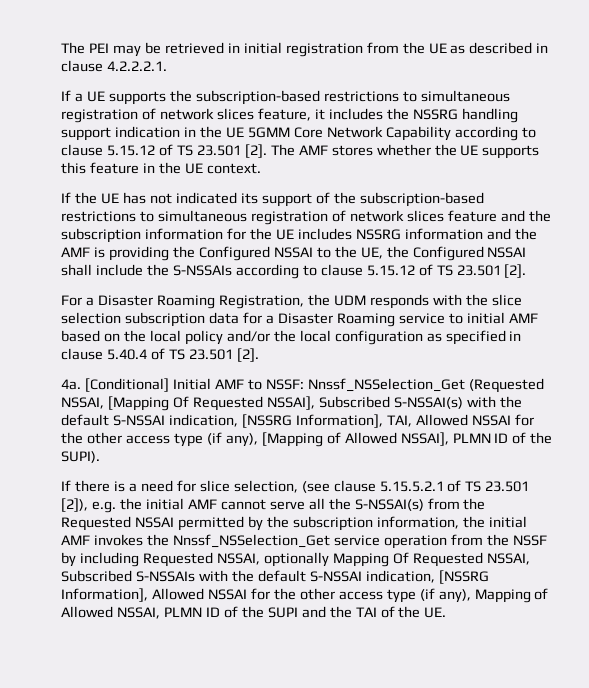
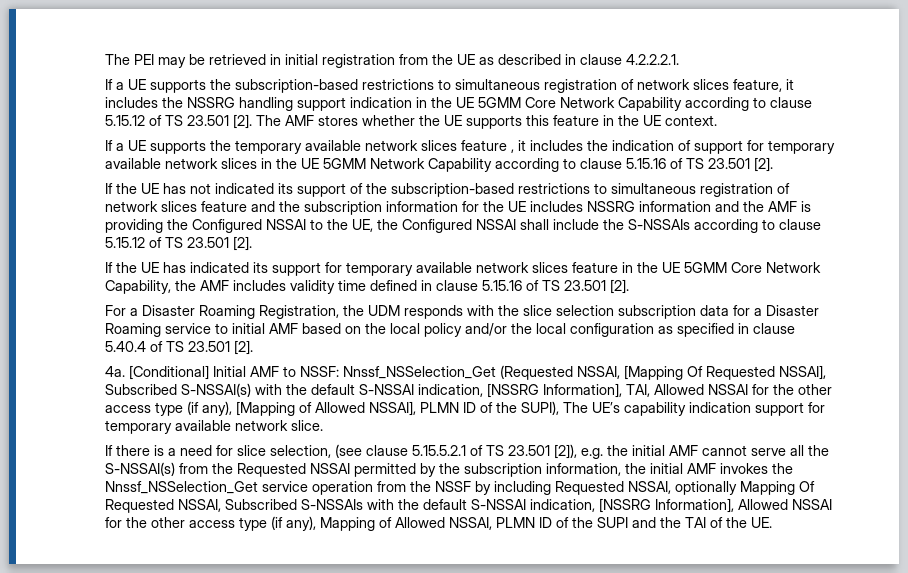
(261, 168) none -> [104,140,835,154] [104,157,773,172] // If a UE supports the temporary available network slices feature , it includes the indication of support for temporary available network slices in the UE 5GMM Network Capability according to clause 5.15.16 of TS 23.501 [2].
(527, 271) none -> [104,262,821,276] [104,279,629,294] // If the UE has indicated its support for temporary available network slices feature in the UE 5GMM Core Network Capability, the AMF includes validity time defined in clause 5.15.16 of TS 23.501 [2].
[61,451,101,463] SUPI). -> [520,401,825,416] [104,420,323,434] SUPI), The UE’s capability indication support for temporary available network slice.

